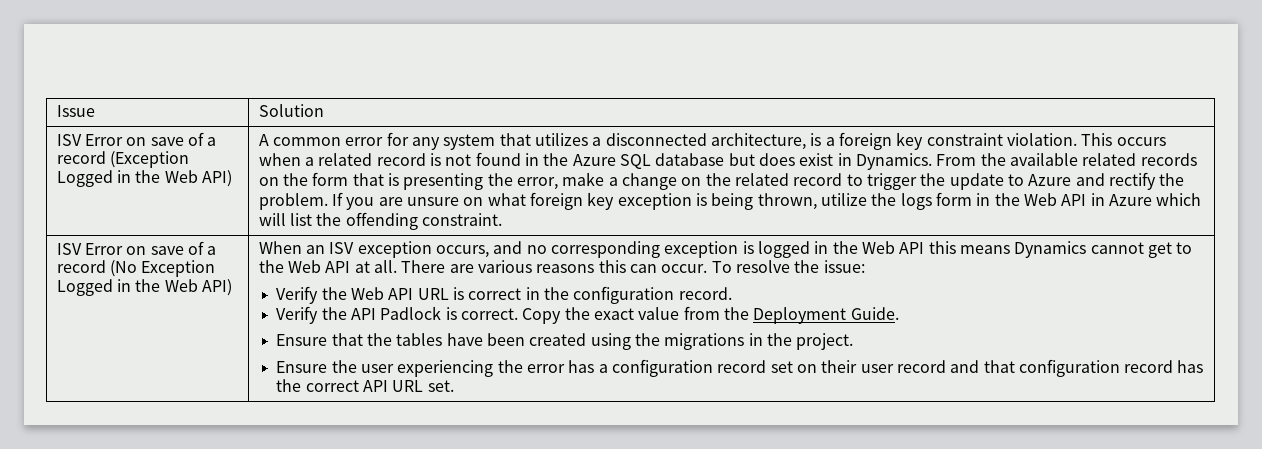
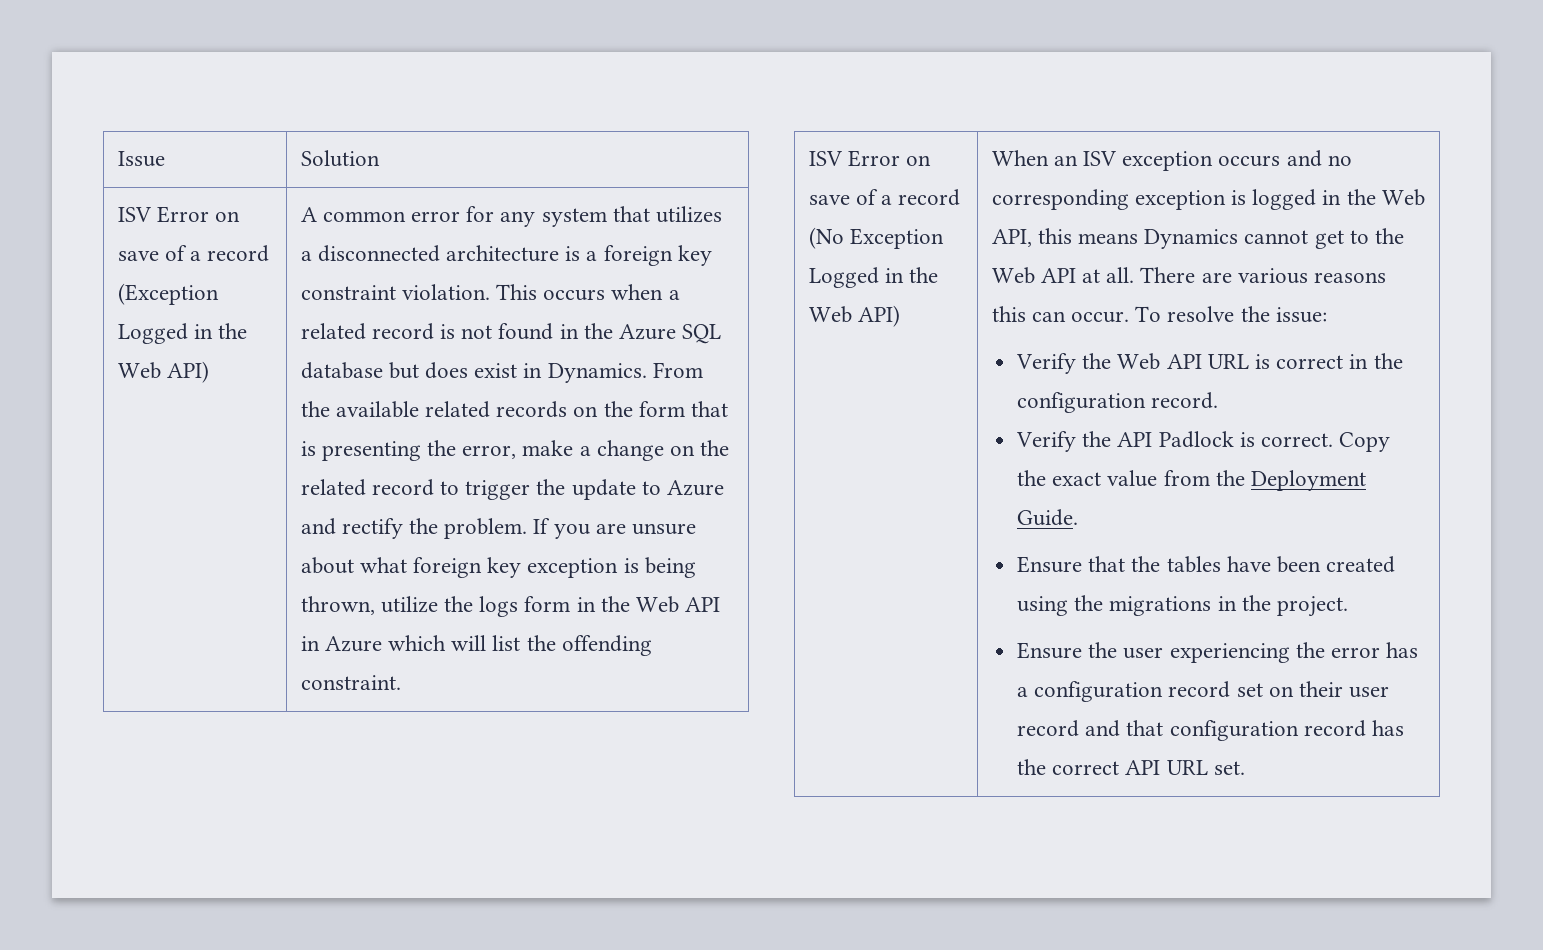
[710,133,806,150] architecture, -> [446,245,560,262] architecture
[463,197,484,206] on -> [300,557,354,574] about
[436,245,490,258] occurs, -> [1218,155,1281,167] occurs
[899,242,925,254] API -> [991,229,1032,247] API,

